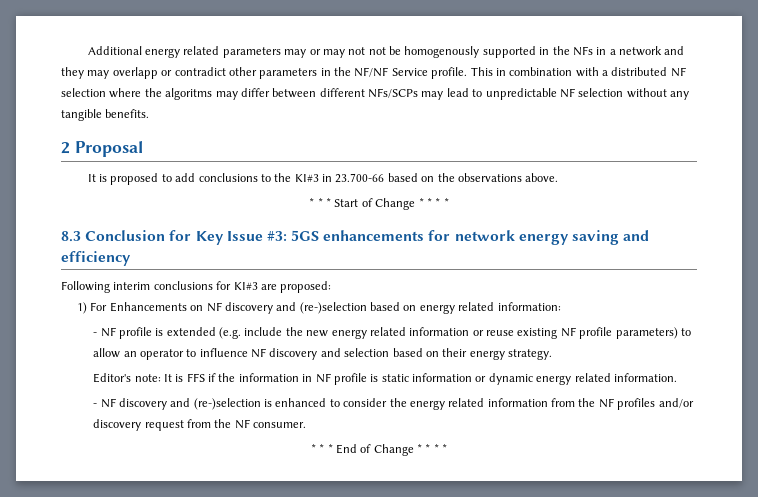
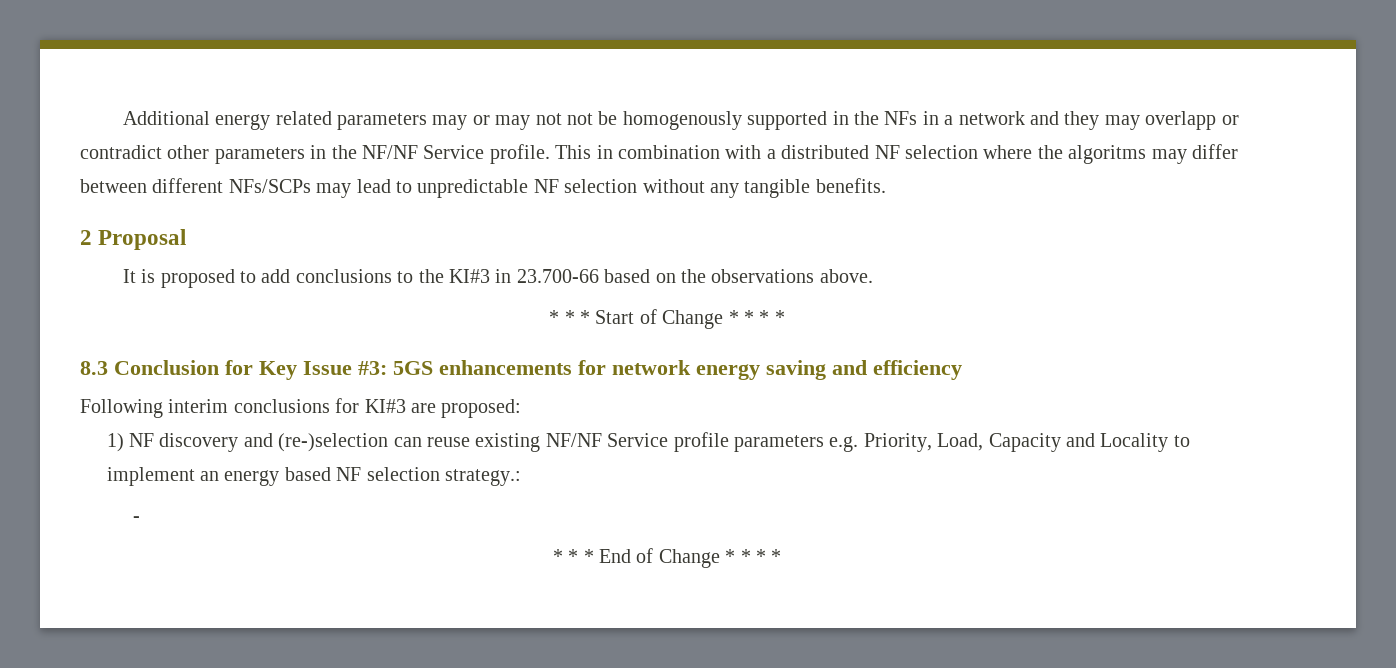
[90,302,561,314] [93,327,691,339] [93,348,553,360] [93,373,677,385] [93,398,694,410] [93,419,307,431] For Enhancements on NF discovery and (re-)selection based on energy related information: // - NF profile is extended (e.g. include the new energy related information or reuse existing NF profile parameters) to allow an operator to influence NF discovery and selection based on their energy strategy. // Editor's note: It is FFS if the information in NF profile is static information or dynamic energy related information. // - NF discovery and (re-)selection is enhanced to consider the energy related information from the NF profiles and/or discovery request from the NF consumer. -> [128,432,1190,452] [106,467,521,486] [133,516,141,522] NF discovery and (re-)selection can reuse existing NF/NF Service profile parameters e.g. Priority, Load, Capacity and Locality to implement an energy based NF selection strategy.: // -

